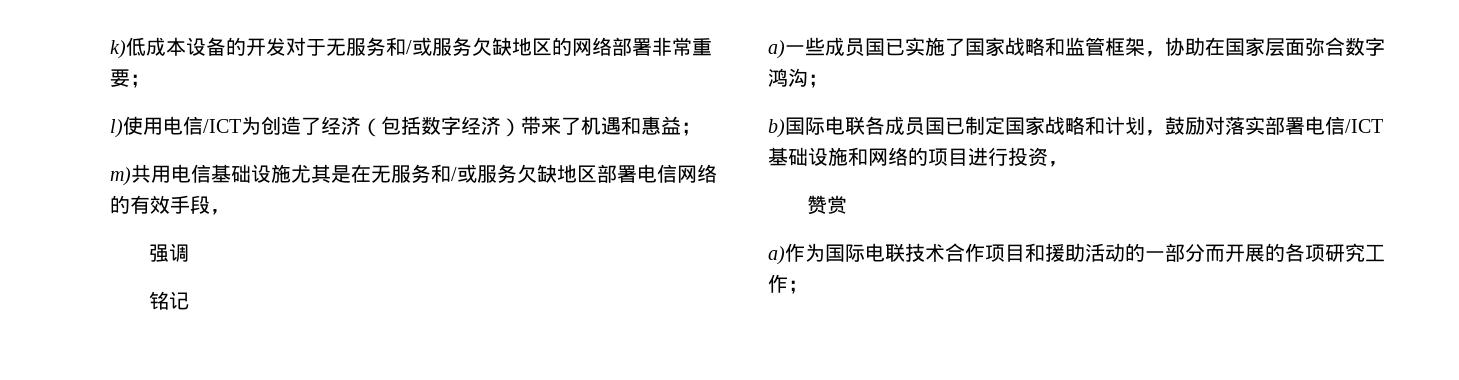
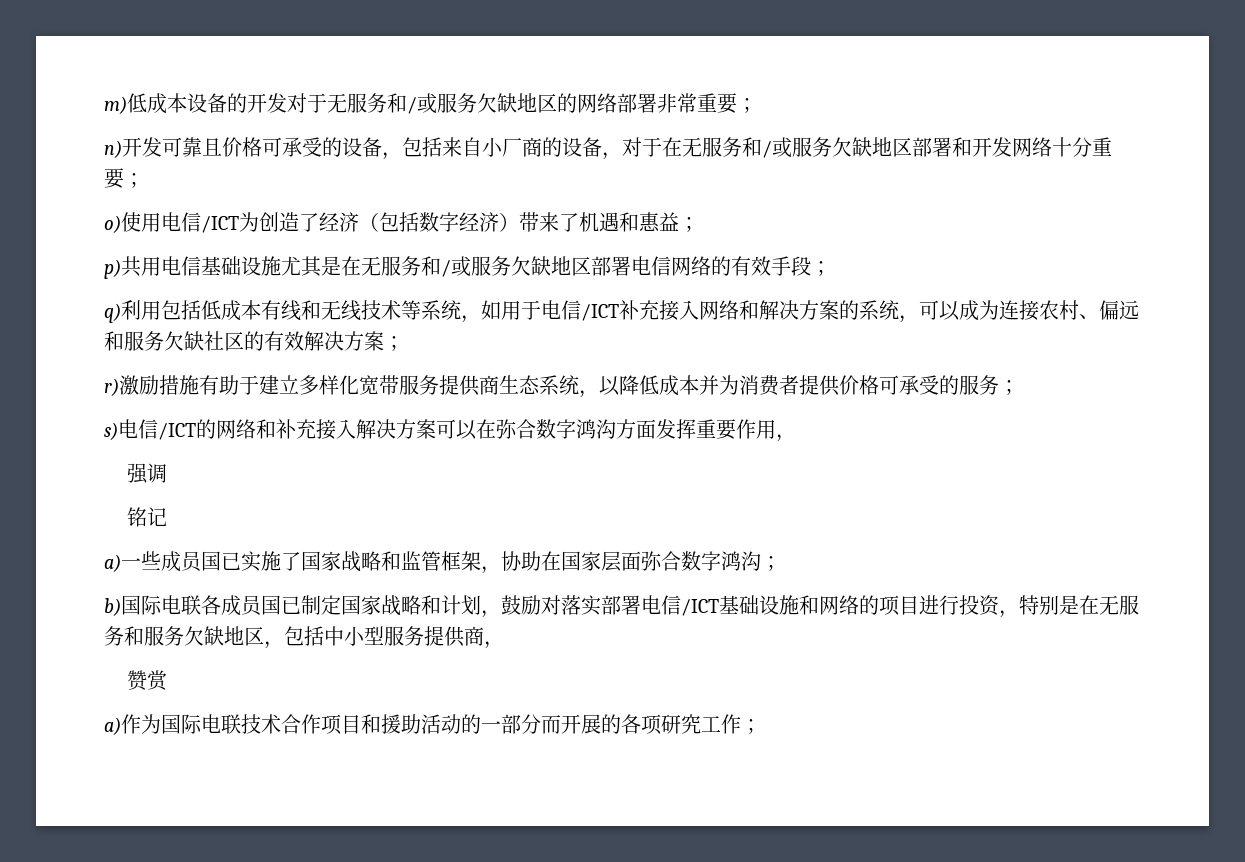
[110,40,126,59] k) -> [104,96,127,114] m)
[110,119,123,138] l) -> [104,137,1112,160] [104,168,144,189] [104,215,121,233] n)开发可靠且价格可承受的设备，包括来自小厂商的设备，对于在无服务和/或服务欠缺地区部署和开发网络十分重要； // o)
[110,167,131,186] m) -> [104,259,121,279] p)
(210, 204) none -> [811,261,831,276] [104,300,1139,323] [104,331,404,351] [104,375,1019,398] [104,419,776,440] ； // q)利用包括低成本有线和无线技术等系统，如用于电信/ICT补充接入网络和解决方案的系统，可以成为连接农村、偏远和服务欠缺社区的有效解决方案； // r)激励措施有助于建立多样化宽带服务提供商生态系统，以降低成本并为消费者提供价格可承受的服务； // s)电信/ICT的网络和补充接入解决方案可以在弥合数字鸿沟方面发挥重要作用
(1068, 164) none -> [1019,595,1139,615] [104,626,504,649] 特别是在无服务和服务欠缺地区，包括中小型服务提供商，

